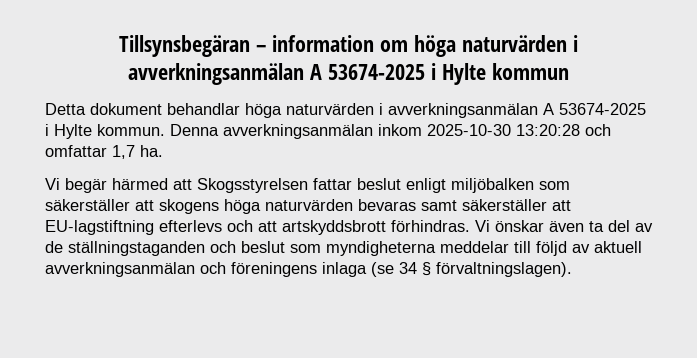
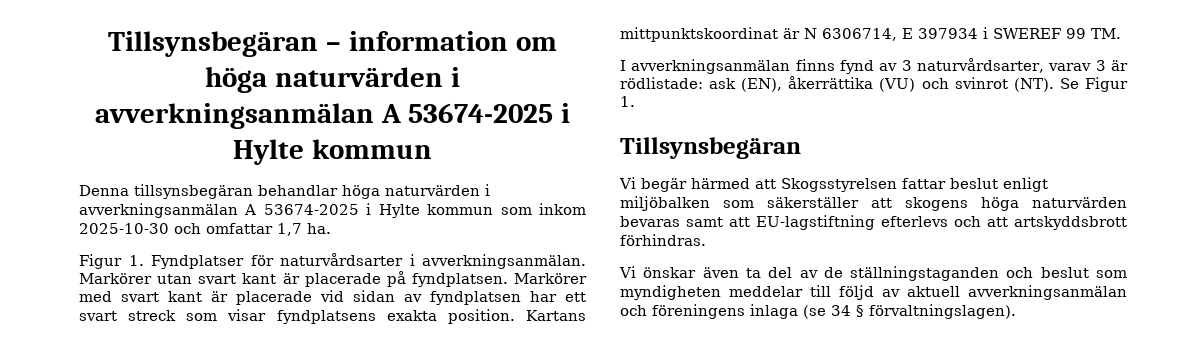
[45,103,162,115] Detta dokument -> [79,184,253,199] Denna tillsynsbegäran
[97,124,373,139] kommun. Denna avverkningsanmälan -> [427,204,532,215] kommun som
[516,124,580,136] 13:20:28 -> (169, 228) none
(163, 151) none -> [79,253,586,269] [79,271,587,287] [79,290,586,305] [79,309,586,324] [620,27,1121,42] [620,58,1128,74] [620,76,1128,92] [620,96,635,107] [620,137,801,159] // Figur 1. Fyndplatser för naturvårdsarter i avverkningsanmälan. Markörer utan svart kant är placerade på fyndplatsen. Markörer med svart kant är placerade vid sidan av fyndplatsen har ett svart streck som visar fyndplatsens exakta position. Kartans mittpunktskoordinat är N 6306714, E 397934 i SWEREF 99 TM. // I avverkningsanmälan finns fynd av 3 naturvårdsarter, varav 3 är rödlistade: ask (EN), åkerrättika (VU) och svinrot (NT). Se Figur 1. // Tillsynsbegäran
[462,199,547,211] säkerställer -> (723, 222) none
(470, 226) none -> (706, 240) //
[326,241,436,256] myndigheterna -> [620,285,721,300] myndigheten

